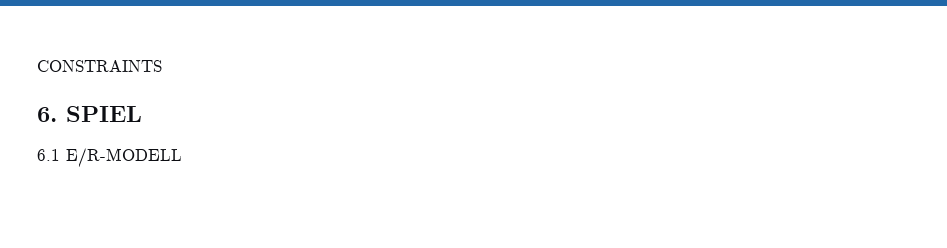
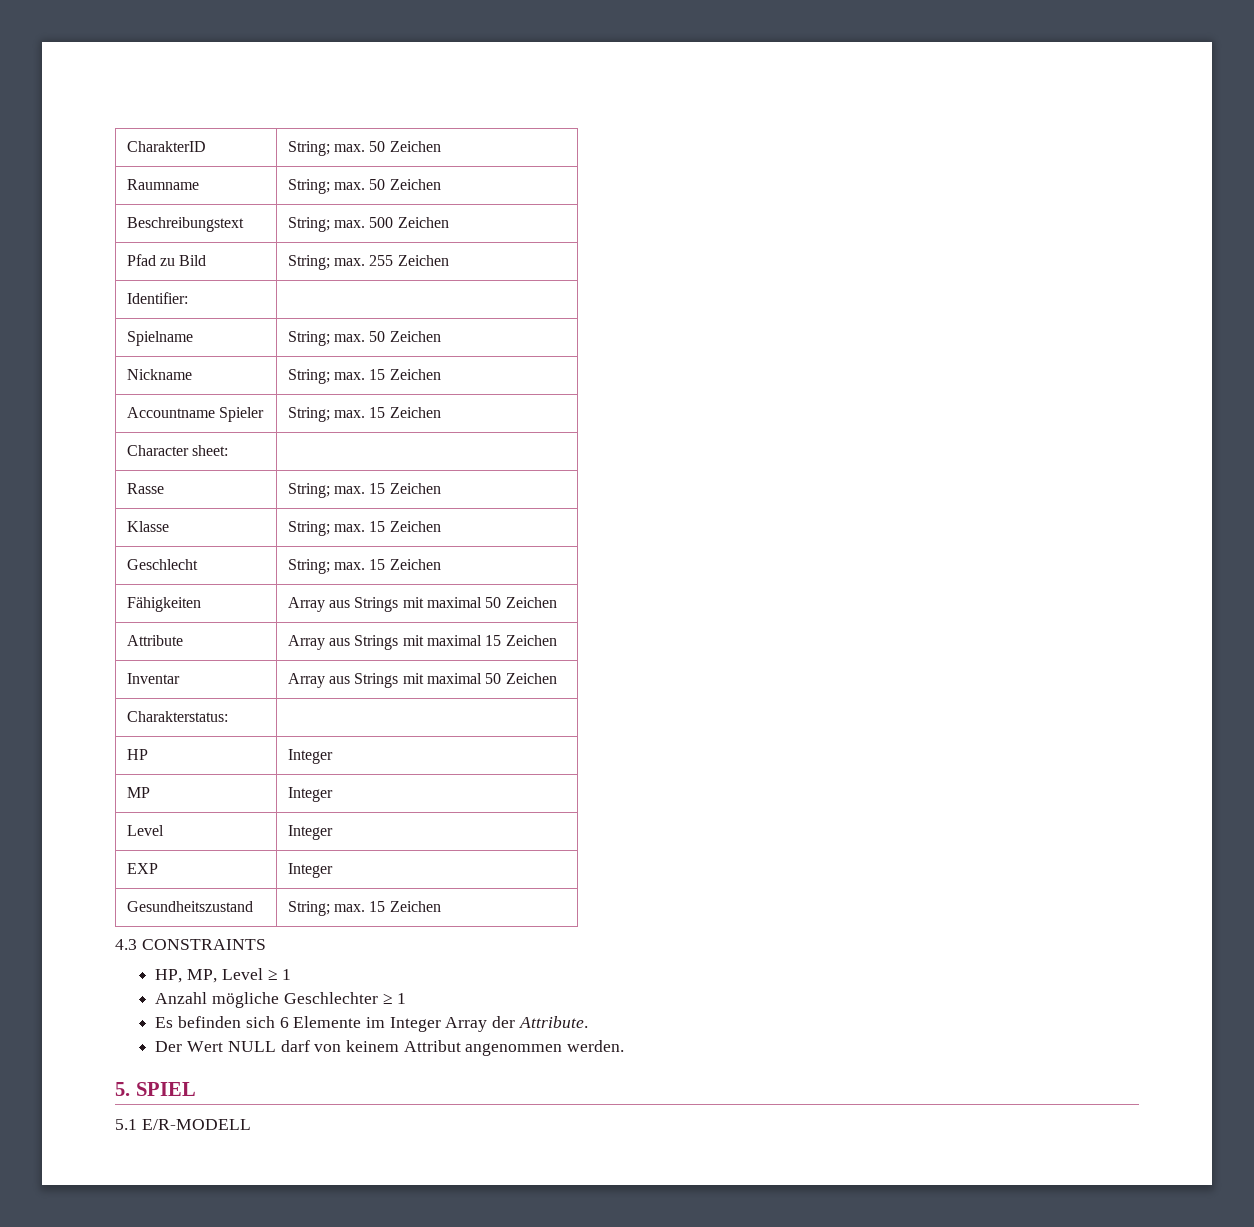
[37,60,162,72] [37,107,57,122] CONSTRAINTS // 6. -> [126,141,206,152] [287,141,441,156] [126,179,199,190] [287,179,441,194] [126,217,244,232] [287,217,449,232] [126,254,207,266] [287,255,449,270] [126,292,188,304] [126,331,193,346] [287,331,441,346] [126,369,192,380] [287,369,441,384] [126,407,264,422] [287,407,441,422] [126,445,228,456] [126,483,164,494] [287,483,441,498] [126,521,169,532] [287,521,441,536] [126,559,198,570] [287,559,441,574] [126,597,201,612] [287,597,557,612] [126,635,183,646] [287,635,557,650] [126,673,180,684] [287,673,557,688] [126,711,228,722] [126,749,148,760] [287,749,333,764] [126,787,150,798] [287,787,333,802] [126,825,164,836] [287,825,333,840] [126,863,158,874] [287,863,333,878] [126,901,253,912] [287,901,441,916] [115,939,266,950] [155,968,292,983] [155,992,407,1008] [155,1016,588,1032] [155,1040,625,1056] [115,1082,130,1096] CharakterID | String; max. 50 Zeichen // Raumname | String; max. 50 Zeichen // Beschreibungstext | String; max. 500 Zeichen // Pfad zu Bild | String; max. 255 Zeichen // Identifier: | // Spielname | String; max. 50 Zeichen // Nickname | String; max. 15 Zeichen // Accountname Spieler | String; max. 15 Zeichen // Character sheet: | // Rasse | String; max. 15 Zeichen // Klasse | String; max. 15 Zeichen // Geschlecht | String; max. 15 Zeichen // Fähigkeiten | Array aus Strings mit maximal 50 Zeichen // Attribute | Array aus Strings mit maximal 15 Zeichen // Inventar | Array aus Strings mit maximal 50 Zeichen // Charakterstatus: | // HP | Integer // MP | Integer // Level | Integer // EXP | Integer // Gesundheitszustand | String; max. 15 Zeichen // 4.3 CONSTRAINTS // HP, MP, Level ≥ 1 // Anzahl mögliche Geschlechter ≥ 1 // Es befinden sich 6 Elemente im Integer Array der Attribute. // Der Wert NULL darf von keinem Attribut angenommen werden. // 5.
[37,149,60,161] 6.1 -> [115,1119,137,1130] 5.1

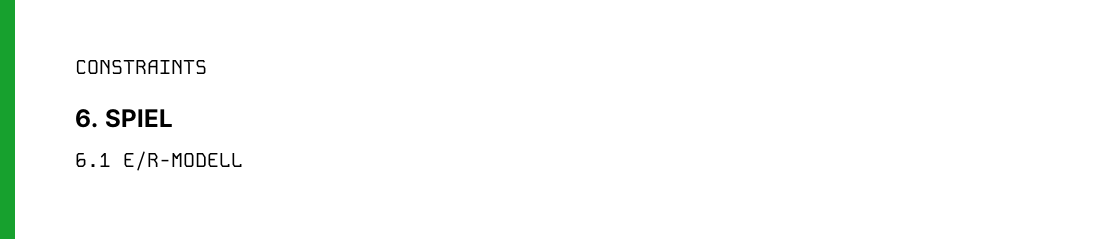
[126,141,206,152] [287,141,441,156] [126,179,199,190] [287,179,441,194] [126,217,244,232] [287,217,449,232] [126,254,207,266] [287,255,449,270] [126,292,188,304] [126,331,193,346] [287,331,441,346] [126,369,192,380] [287,369,441,384] [126,407,264,422] [287,407,441,422] [126,445,228,456] [126,483,164,494] [287,483,441,498] [126,521,169,532] [287,521,441,536] [126,559,198,570] [287,559,441,574] [126,597,201,612] [287,597,557,612] [126,635,183,646] [287,635,557,650] [126,673,180,684] [287,673,557,688] [126,711,228,722] [126,749,148,760] [287,749,333,764] [126,787,150,798] [287,787,333,802] [126,825,164,836] [287,825,333,840] [126,863,158,874] [287,863,333,878] [126,901,253,912] [287,901,441,916] [115,939,266,950] [155,968,292,983] [155,992,407,1008] [155,1016,588,1032] [155,1040,625,1056] [115,1082,130,1096] CharakterID | String; max. 50 Zeichen // Raumname | String; max. 50 Zeichen // Beschreibungstext | String; max. 500 Zeichen // Pfad zu Bild | String; max. 255 Zeichen // Identifier: | // Spielname | String; max. 50 Zeichen // Nickname | String; max. 15 Zeichen // Accountname Spieler | String; max. 15 Zeichen // Character sheet: | // Rasse | String; max. 15 Zeichen // Klasse | String; max. 15 Zeichen // Geschlecht | String; max. 15 Zeichen // Fähigkeiten | Array aus Strings mit maximal 50 Zeichen // Attribute | Array aus Strings mit maximal 15 Zeichen // Inventar | Array aus Strings mit maximal 50 Zeichen // Charakterstatus: | // HP | Integer // MP | Integer // Level | Integer // EXP | Integer // Gesundheitszustand | String; max. 15 Zeichen // 4.3 CONSTRAINTS // HP, MP, Level ≥ 1 // Anzahl mögliche Geschlechter ≥ 1 // Es befinden sich 6 Elemente im Integer Array der Attribute. // Der Wert NULL darf von keinem Attribut angenommen werden. // 5. -> [75,60,207,74] [75,109,98,128] CONSTRAINTS // 6.
[115,1119,137,1130] 5.1 -> [75,153,111,167] 6.1

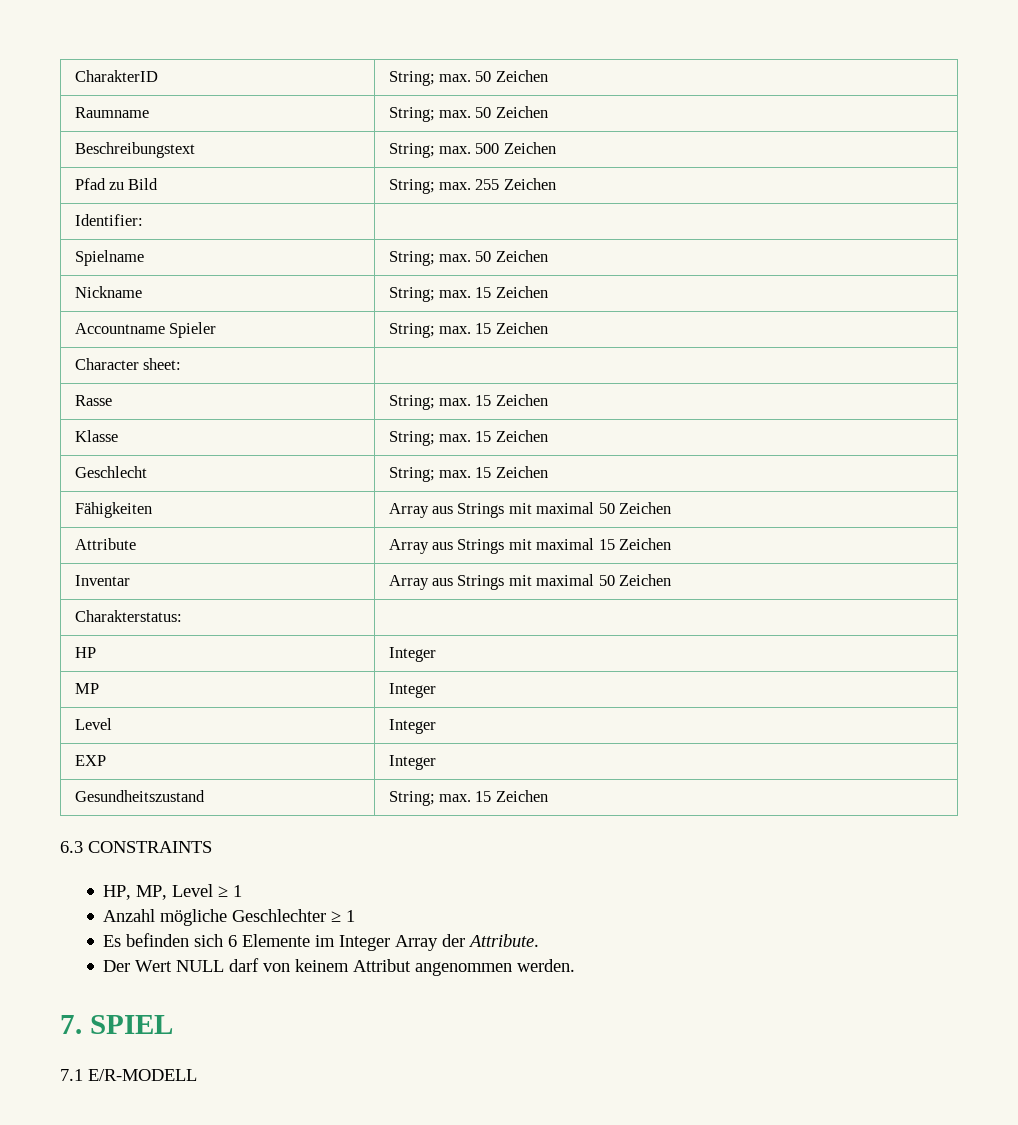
[75,60,207,74] [75,109,98,128] CONSTRAINTS // 6. -> [74,70,158,82] [388,70,548,86] [74,107,149,118] [388,106,548,122] [74,142,195,158] [388,142,556,158] [74,178,159,190] [388,178,556,194] [74,214,143,226] [74,250,144,266] [388,250,548,266] [74,286,142,298] [388,286,548,302] [74,322,216,338] [388,322,548,338] [74,358,181,370] [74,395,112,406] [388,394,548,410] [74,430,118,442] [388,430,548,446] [74,466,147,478] [388,466,548,482] [74,502,152,518] [388,502,672,518] [74,538,136,550] [388,538,672,554] [74,575,130,586] [388,574,672,590] [74,610,182,622] [74,647,96,658] [388,647,436,662] [74,683,99,694] [388,683,436,698] [74,718,112,730] [388,719,436,734] [74,755,106,766] [388,755,436,770] [74,790,205,802] [388,790,548,806] [60,841,212,853] [103,884,243,900] [103,909,356,926] [103,933,540,951] [103,958,576,976] [60,1015,82,1034] CharakterID | String; max. 50 Zeichen // Raumname | String; max. 50 Zeichen // Beschreibungstext | String; max. 500 Zeichen // Pfad zu Bild | String; max. 255 Zeichen // Identifier: | // Spielname | String; max. 50 Zeichen // Nickname | String; max. 15 Zeichen // Accountname Spieler | String; max. 15 Zeichen // Character sheet: | // Rasse | String; max. 15 Zeichen // Klasse | String; max. 15 Zeichen // Geschlecht | String; max. 15 Zeichen // Fähigkeiten | Array aus Strings mit maximal 50 Zeichen // Attribute | Array aus Strings mit maximal 15 Zeichen // Inventar | Array aus Strings mit maximal 50 Zeichen // Charakterstatus: | // HP | Integer // MP | Integer // Level | Integer // EXP | Integer // Gesundheitszustand | String; max. 15 Zeichen // 6.3 CONSTRAINTS // HP, MP, Level ≥ 1 // Anzahl mögliche Geschlechter ≥ 1 // Es befinden sich 6 Elemente im Integer Array der Attribute. // Der Wert NULL darf von keinem Attribut angenommen werden. // 7.
[75,153,111,167] 6.1 -> [60,1069,83,1081] 7.1

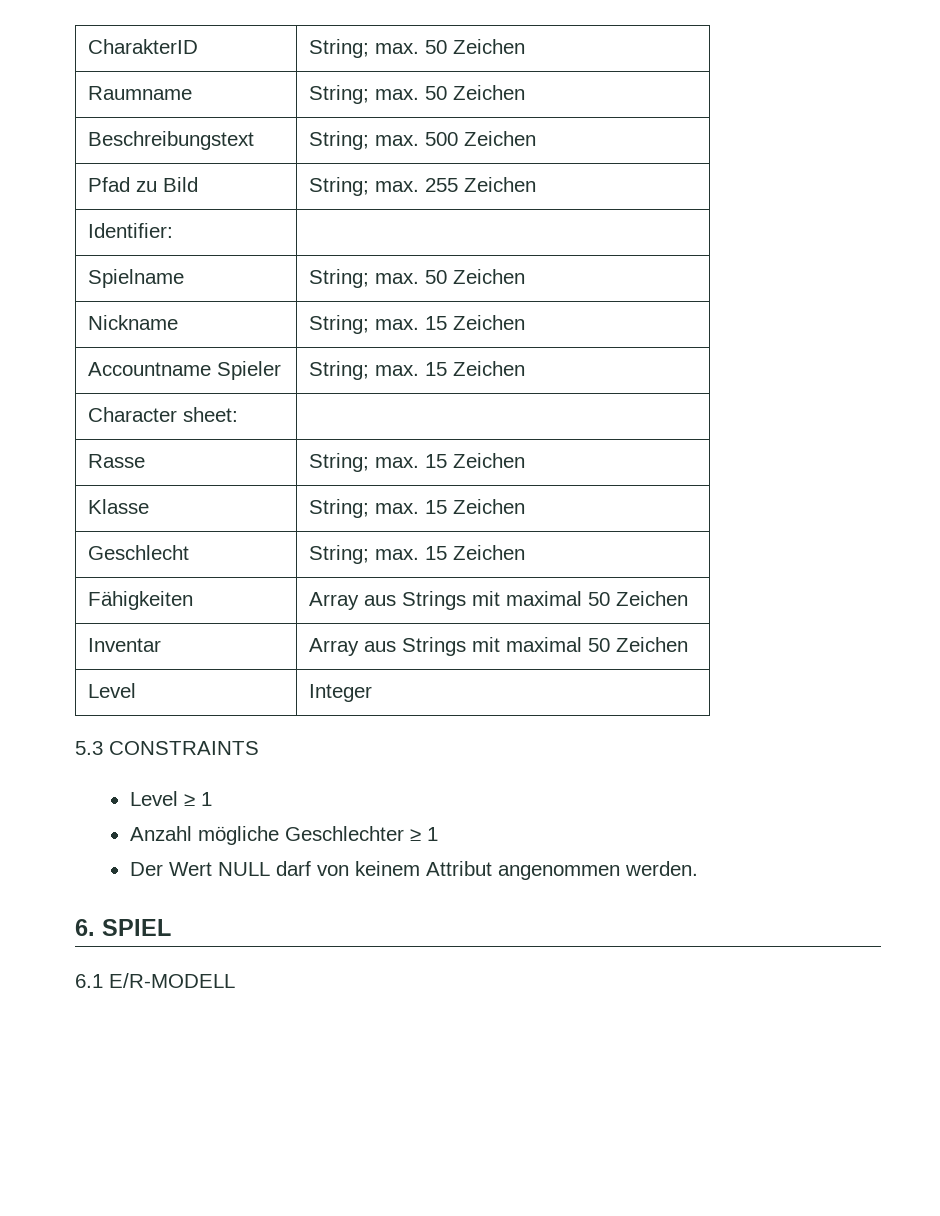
[74,538,136,550] [388,538,672,554] // Attribute | Array aus Strings mit maximal 15 Zeichen -> (689, 598) none
[74,610,182,622] [74,647,96,658] [388,647,436,662] [74,683,99,694] [388,683,436,698] [74,718,112,730] [388,719,436,734] [74,755,106,766] [388,755,436,770] [74,790,205,802] [388,790,548,806] [60,841,83,853] Charakterstatus: | // HP | Integer // MP | Integer // Level | Integer // EXP | Integer // Gesundheitszustand | String; max. 15 Zeichen // 6.3 -> [88,683,137,698] [309,684,373,702] [75,741,103,755] Level | Integer // 5.3
[103,885,168,900] HP, MP, -> (259, 748) none
[103,933,540,951] // Es befinden sich 6 Elemente im Integer Array der Attribute. -> (438, 834) none
[60,1015,82,1034] 7. -> [75,919,95,936] 6.
[60,1069,83,1081] 7.1 -> [75,974,103,988] 6.1

